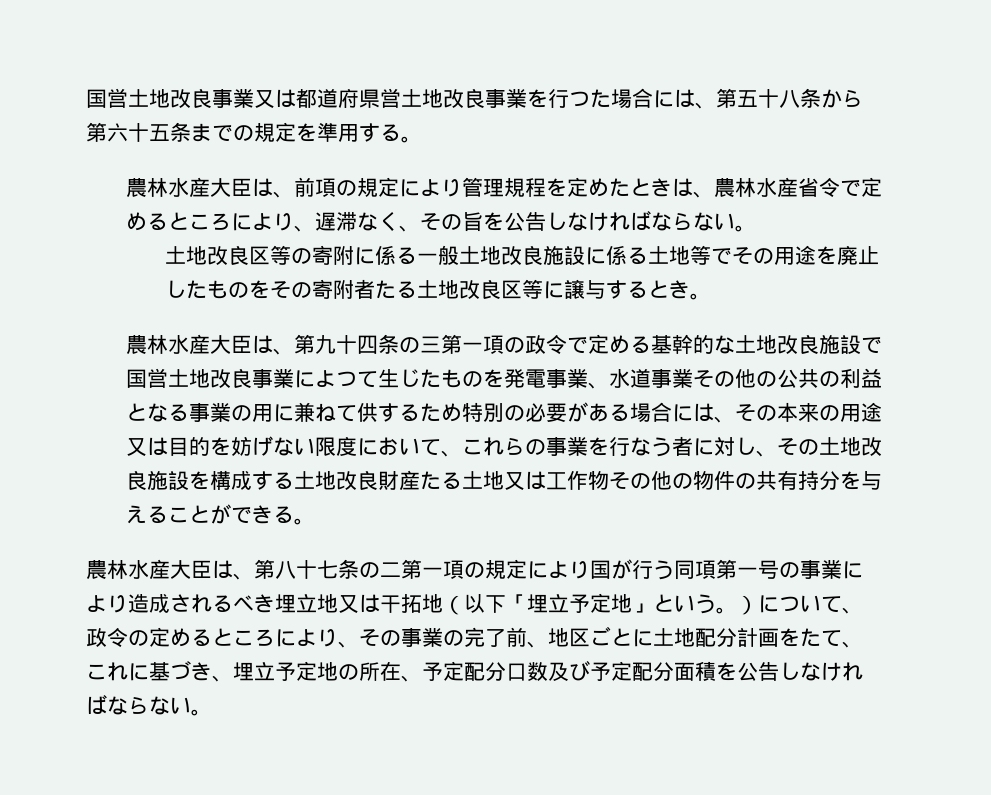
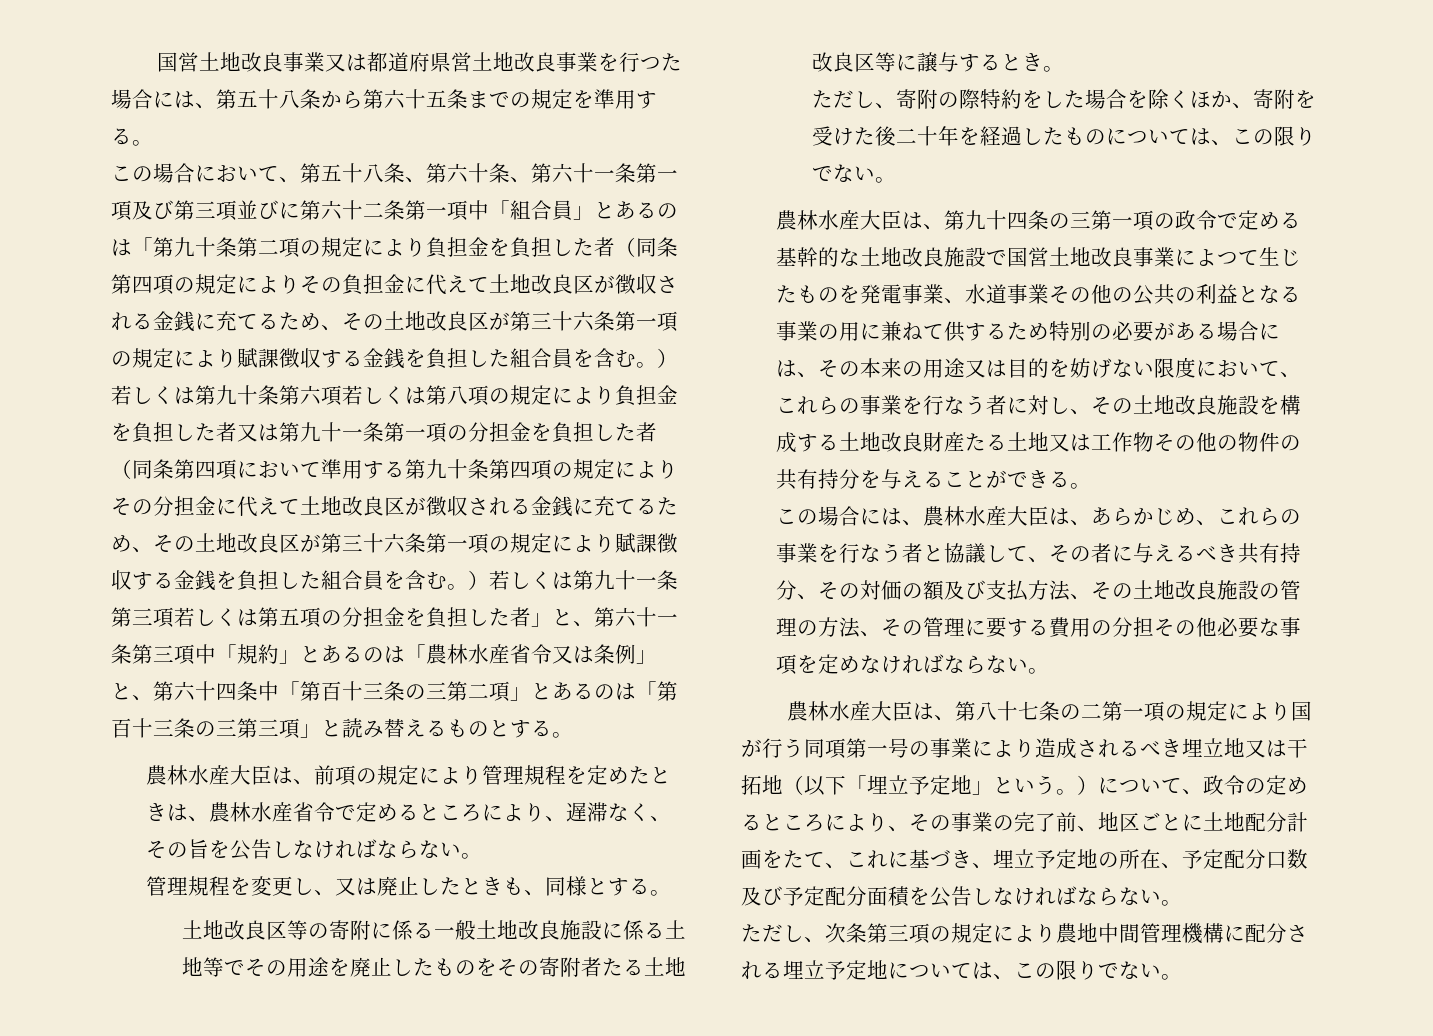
(422, 139) none -> [111,163,678,183] [111,200,678,221] [111,237,678,258] [111,274,678,295] [111,311,678,332] [111,348,678,369] [111,385,678,406] [111,422,657,443] [111,459,678,480] [111,496,678,517] [111,533,678,554] [111,570,678,591] [111,607,678,628] [111,644,657,665] [111,681,678,702] [111,718,573,739] // この場合において、第五十八条、第六十条、第六十一条第一項及び第三項並びに第六十二条第一項中「組合員」とあるのは「第九十条第二項の規定により負担金を負担した者（同条第四項の規定によりその負担金に代えて土地改良区が徴収される金銭に充てるため、その土地改良区が第三十六条第一項の規定により賦課徴収する金銭を負担した組合員を含む。）若しくは第九十条第六項若しくは第八項の規定により負担金を負担した者又は第九十一条第一項の分担金を負担した者（同条第四項において準用する第九十条第四項の規定によりその分担金に代えて土地改良区が徴収される金銭に充てるため、その土地改良区が第三十六条第一項の規定により賦課徴収する金銭を負担した組合員を含む。）若しくは第九十一条第三項若しくは第五項の分担金を負担した者」と、第六十一条第三項中「規約」とあるのは「農林水産省令又は条例」と、第六十四条中「第百十三条の三第二項」とあるのは「第百十三条の三第三項」と読み替えるものとする。
(756, 228) none -> [146,876,672,896] // 管理規程を変更し、又は廃止したときも、同様とする。
(712, 296) none -> [811,89,1316,109] [811,126,1316,146] [811,164,896,183] // ただし、寄附の際特約をした場合を除くほか、寄附を受けた後二十年を経過したものについては、この限りでない。
(315, 521) none -> [776,506,1302,526] [776,543,1302,564] [776,580,1302,601] [776,617,1302,638] [776,654,1050,675] // この場合には、農林水産大臣は、あらかじめ、これらの事業を行なう者と協議して、その者に与えるべき共有持分、その対価の額及び支払方法、その土地改良施設の管理の方法、その管理に要する費用の分担その他必要な事項を定めなければならない。
(212, 712) none -> [741,923,1308,944] [741,960,1182,980] // ただし、次条第三項の規定により農地中間管理機構に配分される埋立予定地については、この限りでない。

